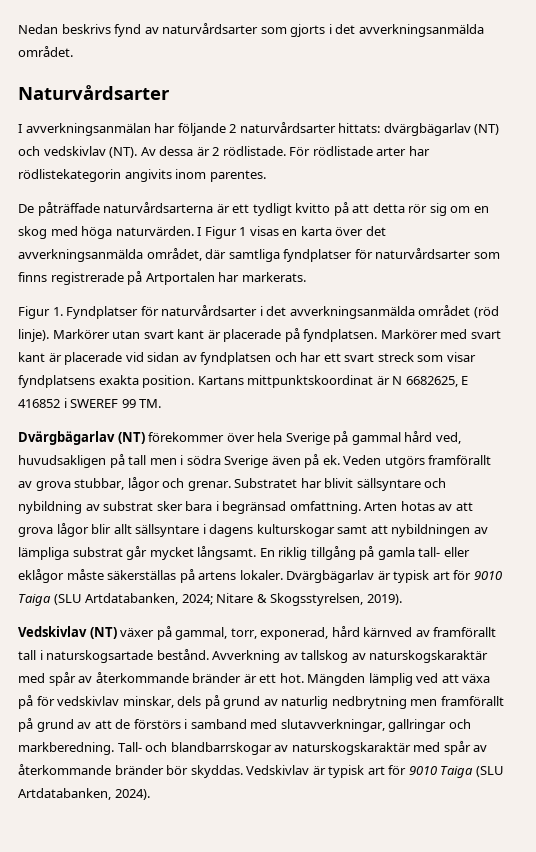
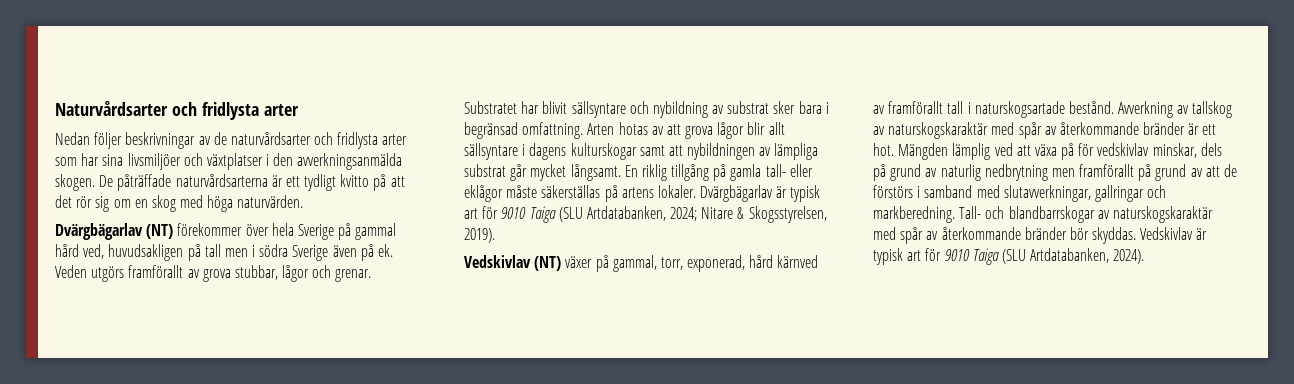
[18,23,484,37] [18,46,73,57] [18,85,170,100] [18,122,500,136] [18,146,430,158] [18,169,266,182] Nedan beskrivs fynd av naturvårdsarter som gjorts i det avverkningsanmälda området. // Naturvårdsarter // I avverkningsanmälan har följande 2 naturvårdsarter hittats: dvärgbägarlav (NT) och vedskivlav (NT). Av dessa är 2 rödlistade. För rödlistade arter har rödlistekategorin angivits inom parentes. // -> [55,101,299,120] [55,132,408,149] [55,153,403,170] [55,174,95,191] Naturvårdsarter och fridlysta arter // Nedan följer beskrivningar av de naturvårdsarter och fridlysta arter som har sina livsmiljöer och växtplatser i den avverkningsanmälda skogen.
[372,203,405,213] detta -> [55,195,72,208] det
[197,226,386,239] [18,248,500,262] [18,271,306,285] [18,305,499,319] [18,328,501,342] [18,352,476,365] [18,375,469,388] [18,398,162,408] I Figur 1 visas en karta över det avverkningsanmälda området, där samtliga fyndplatser för naturvårdsarter som finns registrerade på Artportalen har markerats. // Figur 1. Fyndplatser för naturvårdsarter i det avverkningsanmälda området (röd linje). Markörer utan svart kant är placerade på fyndplatsen. Markörer med svart kant är placerade vid sidan av fyndplatsen och har ett svart streck som visar fyndplatsens exakta position. Kartans mittpunktskoordinat är N 6682625, E 416852 i SWEREF 99 TM. -> (304, 201) none

